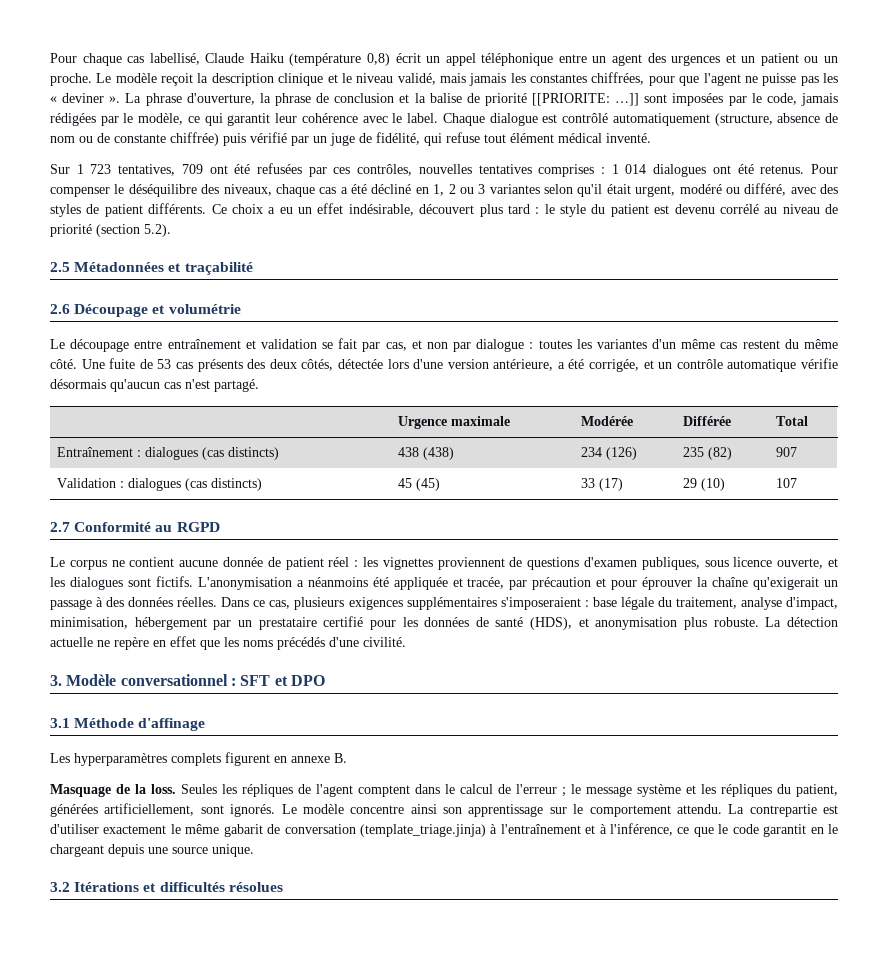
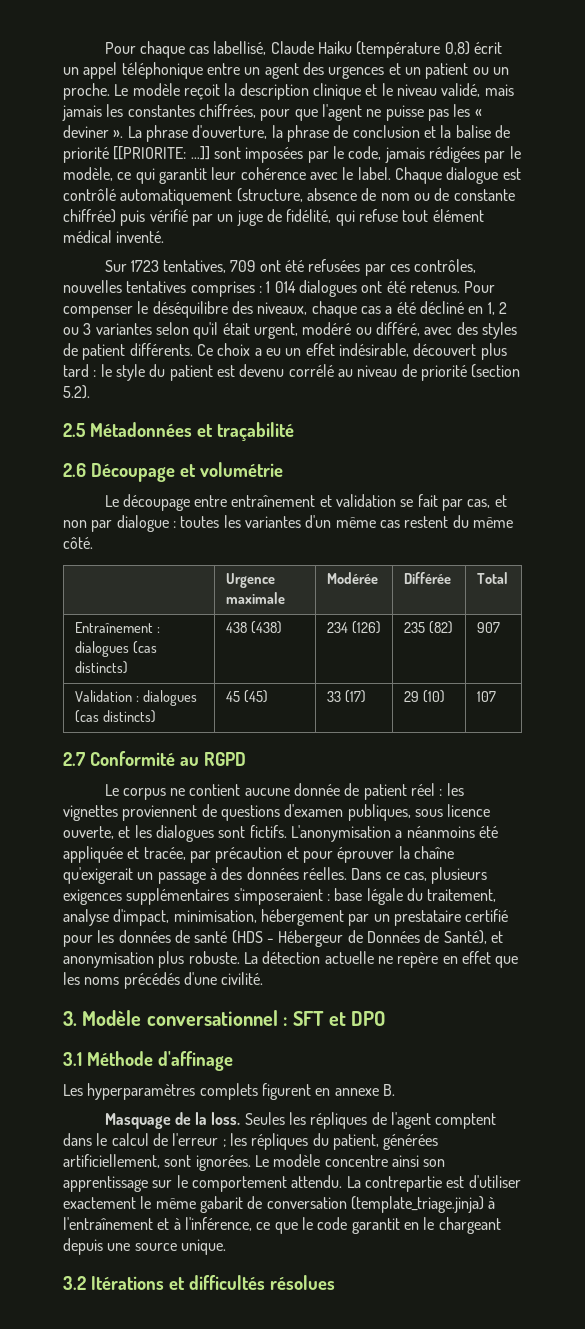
[76,164,112,174] 1 723 -> [130,260,159,272] 1723
[81,358,839,372] [50,379,259,392] Une fuite de 53 cas présents des deux côtés, détectée lors d'une version antérieure, a été corrigée, et un contrôle automatique vérifie désormais qu'aucun cas n'est partagé. -> (93, 543) none
[530,617,573,630] (HDS), -> [231,930,487,947] (HDS - Hébergeur de Données de Santé),
[571,784,696,797] le message système et -> (226, 1143) none
[230,804,276,817] ignorés. -> [195,1155,251,1171] ignorées.

